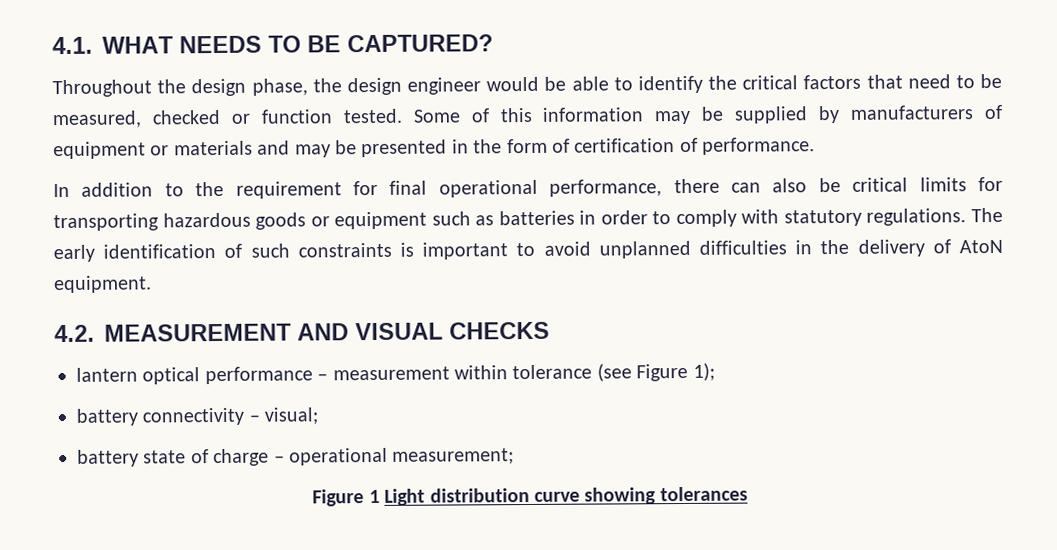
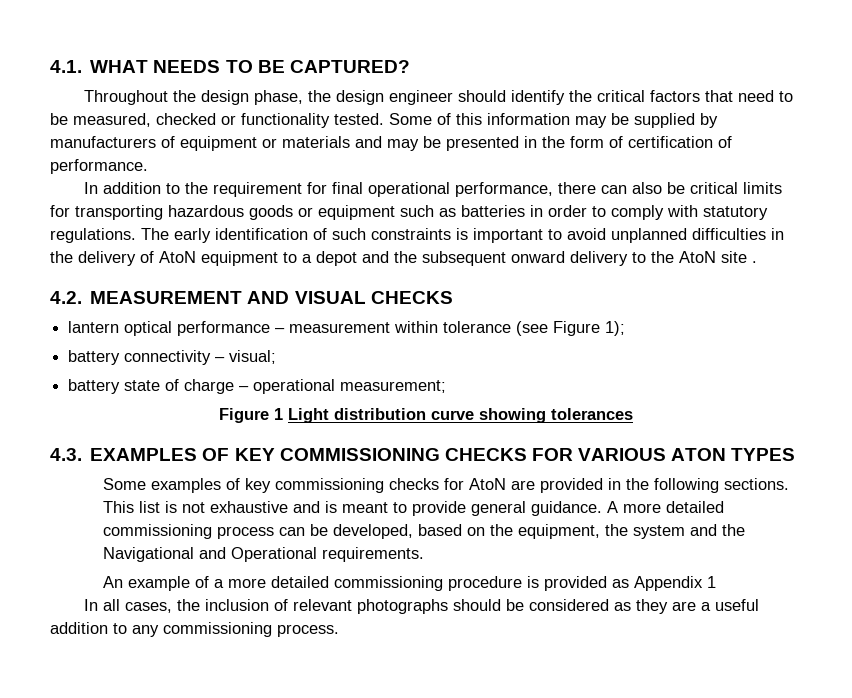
[486,76,633,92] would be able to -> [457,90,506,102] should
[260,109,333,124] function -> [241,113,330,128] functionality
[53,275,152,294] equipment. -> [201,251,757,266] equipment to a depot and the subsequent onward delivery to the AtoN site .
(748, 494) none -> [50,448,796,461] [103,478,790,493] [103,501,725,516] [103,524,746,539] [103,547,425,562] [103,576,717,591] [83,599,759,614] [50,622,339,637] // 4.3. EXAMPLES OF KEY COMMISSIONING CHECKS FOR VARIOUS ATON TYPES // Some examples of key commissioning checks for AtoN are provided in the following sections. This list is not exhaustive and is meant to provide general guidance. A more detailed commissioning process can be developed, based on the equipment, the system and the Navigational and Operational requirements. // An example of a more detailed commissioning procedure is provided as Appendix 1 // In all cases, the inclusion of relevant photographs should be considered as they are a useful addition to any commissioning process.

